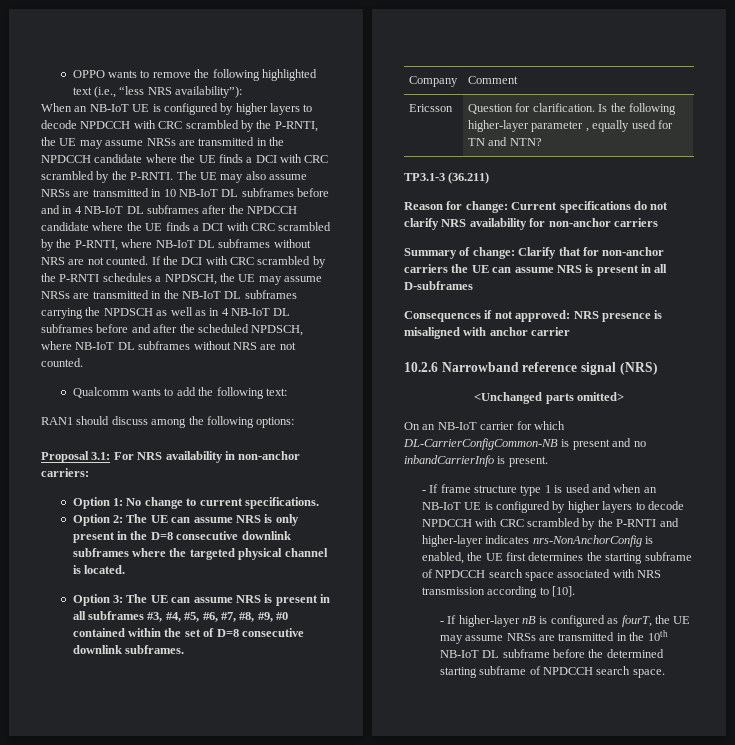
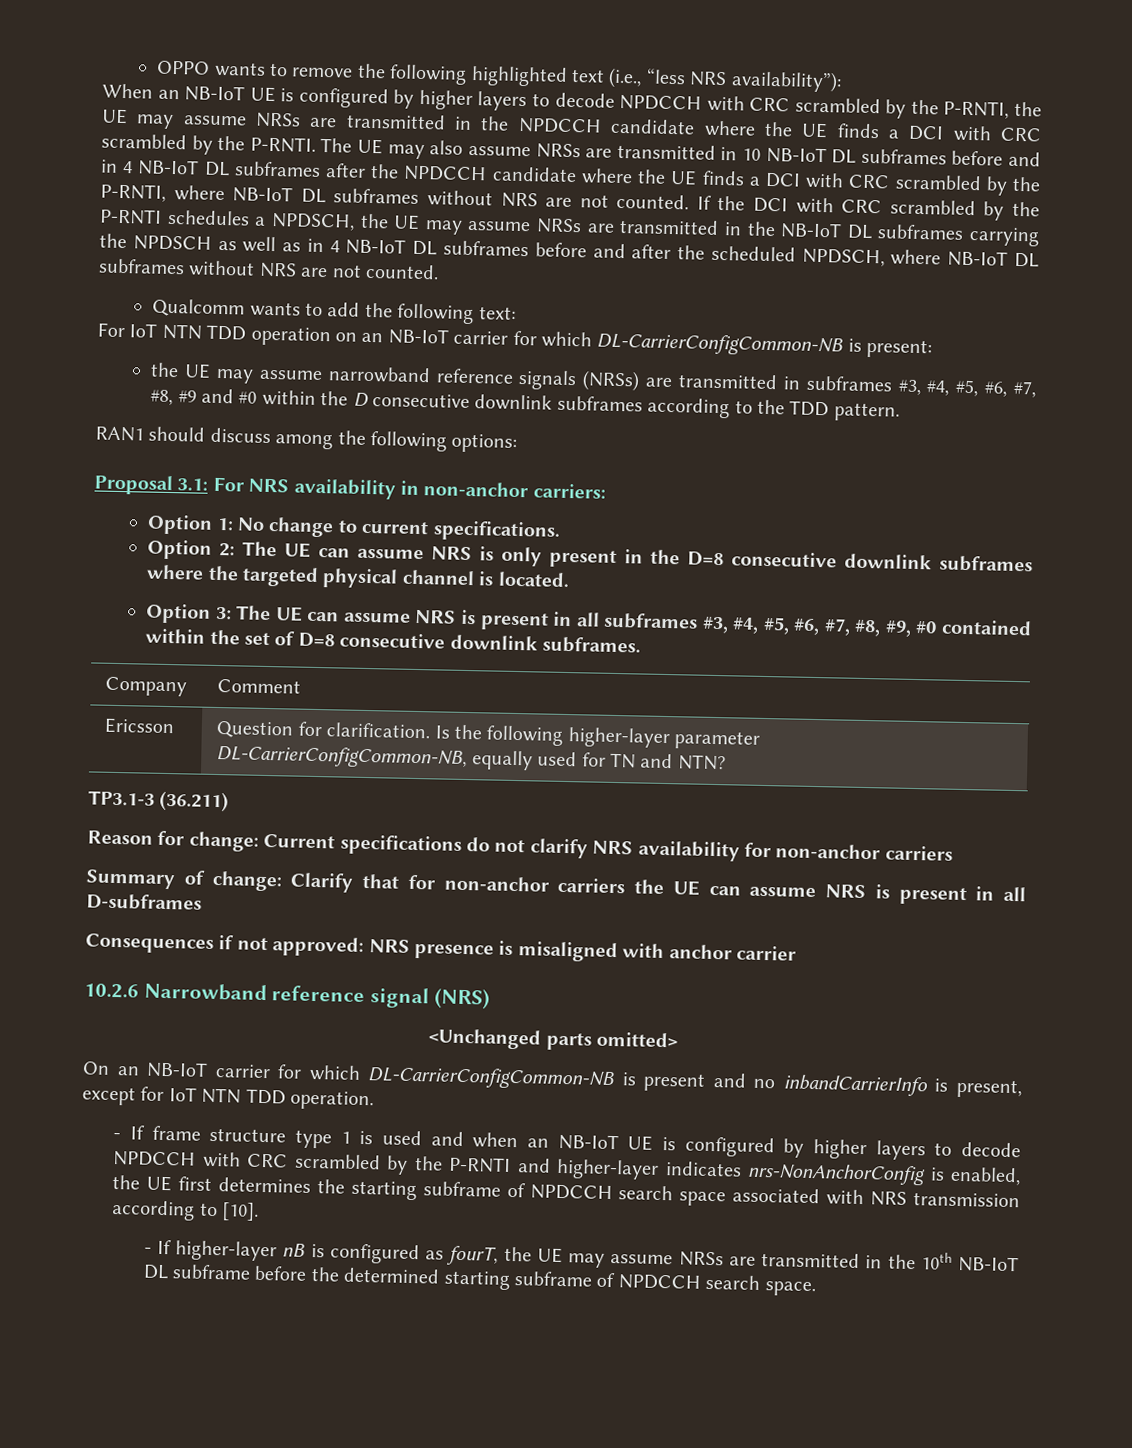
(287, 392) none -> [97,322,933,359] [150,362,1036,398] [150,388,900,422] // For IoT NTN TDD operation on an NB-IoT carrier for which DL-CarrierConfigCommon-NB is present: // the UE may assume narrowband reference signals (NRSs) are transmitted in subframes #3, #4, #5, #6, #7, #8, #9 and #0 within the D consecutive downlink subframes according to the TDD pattern.
[585,128,589,132] , -> [216,744,468,770] DL-CarrierConfigCommon-NB,
[508,456,548,467] present. -> [956,1078,1023,1099] [82,1086,374,1111] present, except for IoT NTN TDD operation.

